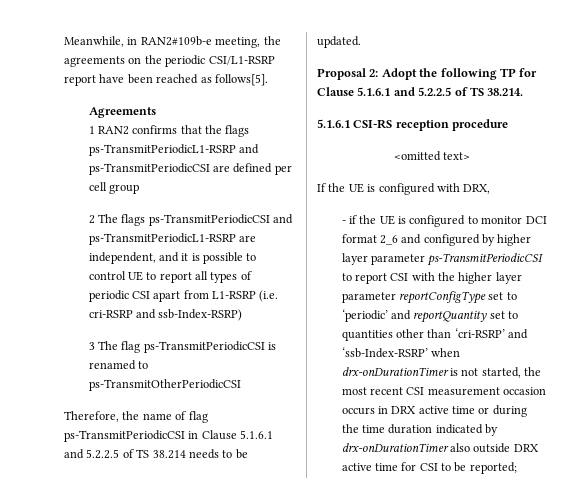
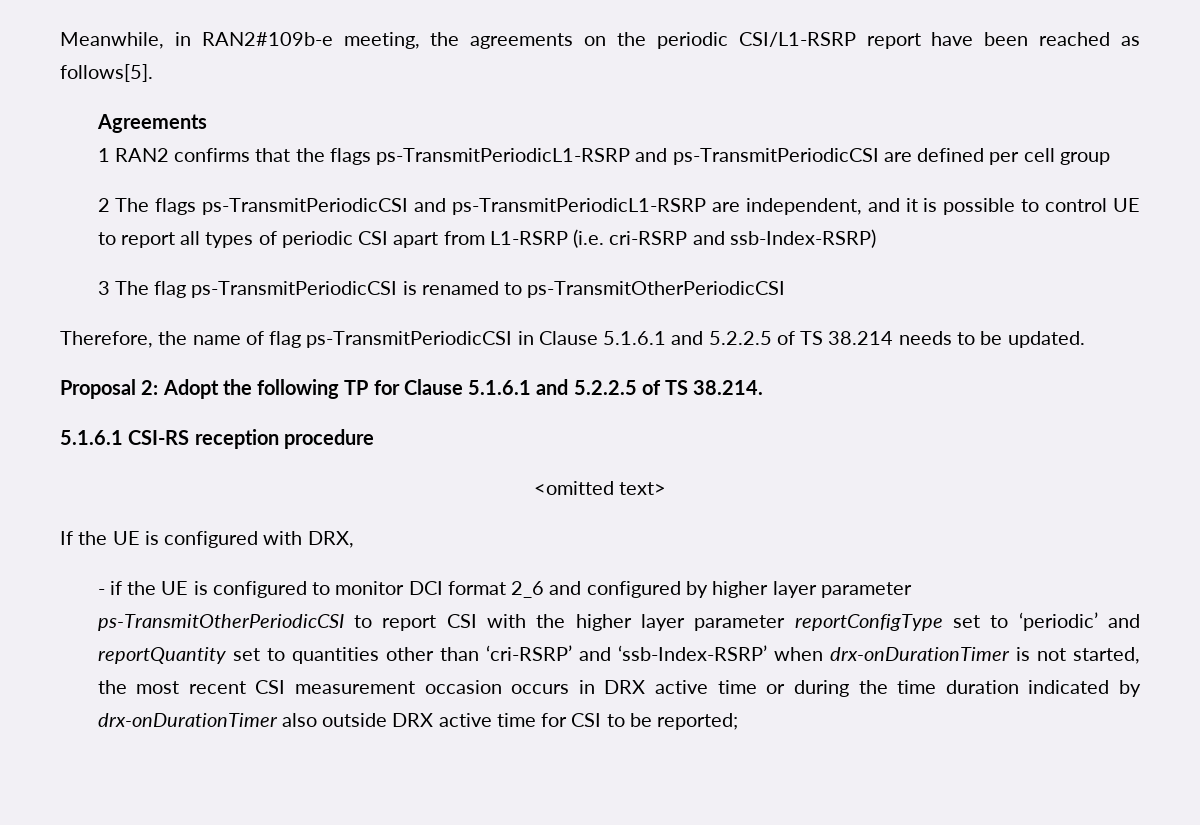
[427,253,544,266] ps-TransmitPeriodicCSI -> [97,614,344,631] ps-TransmitOtherPeriodicCSI

